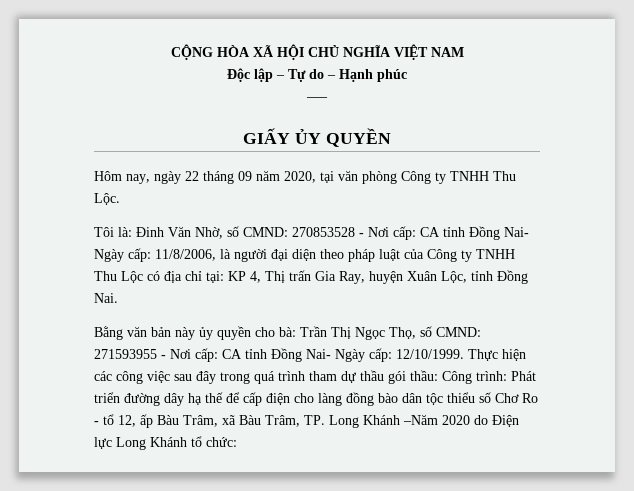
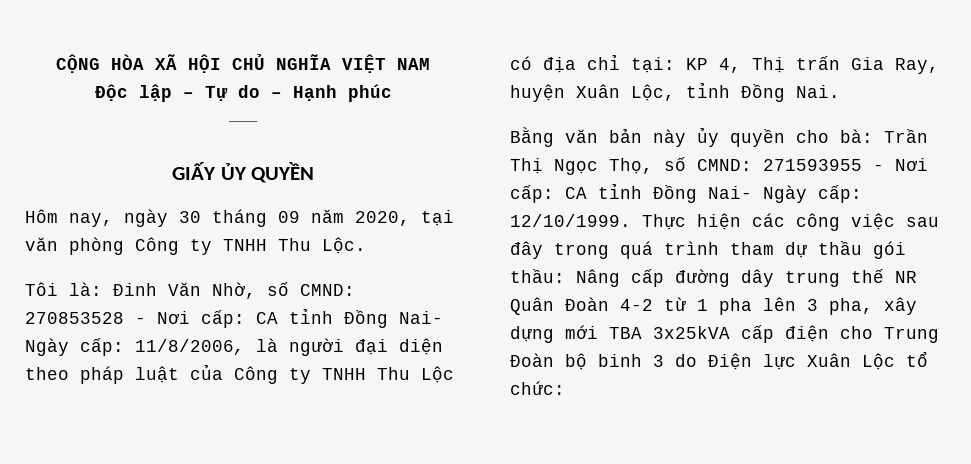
[185,171,199,181] 22 -> [179,211,201,223] 30
[442,371,536,384] [94,392,538,406] [94,414,470,428] Công trình: Phát triển đường dây hạ thế để cấp điện cho làng đồng bào dân tộc thiểu số Chơ Ro - tổ 12, ấp Bàu Trâm, xã Bàu Trâm, TP. Long Khánh –Năm 2020 -> [576,269,917,287] [510,297,917,315] [510,325,939,343] [510,353,664,370] Nâng cấp đường dây trung thế NR Quân Đoàn 4-2 từ 1 pha lên 3 pha, xây dựng mới TBA 3x25kVA cấp điện cho Trung Đoàn bộ binh 3
[116,437,187,450] Long Khánh -> [807,353,895,370] Xuân Lộc

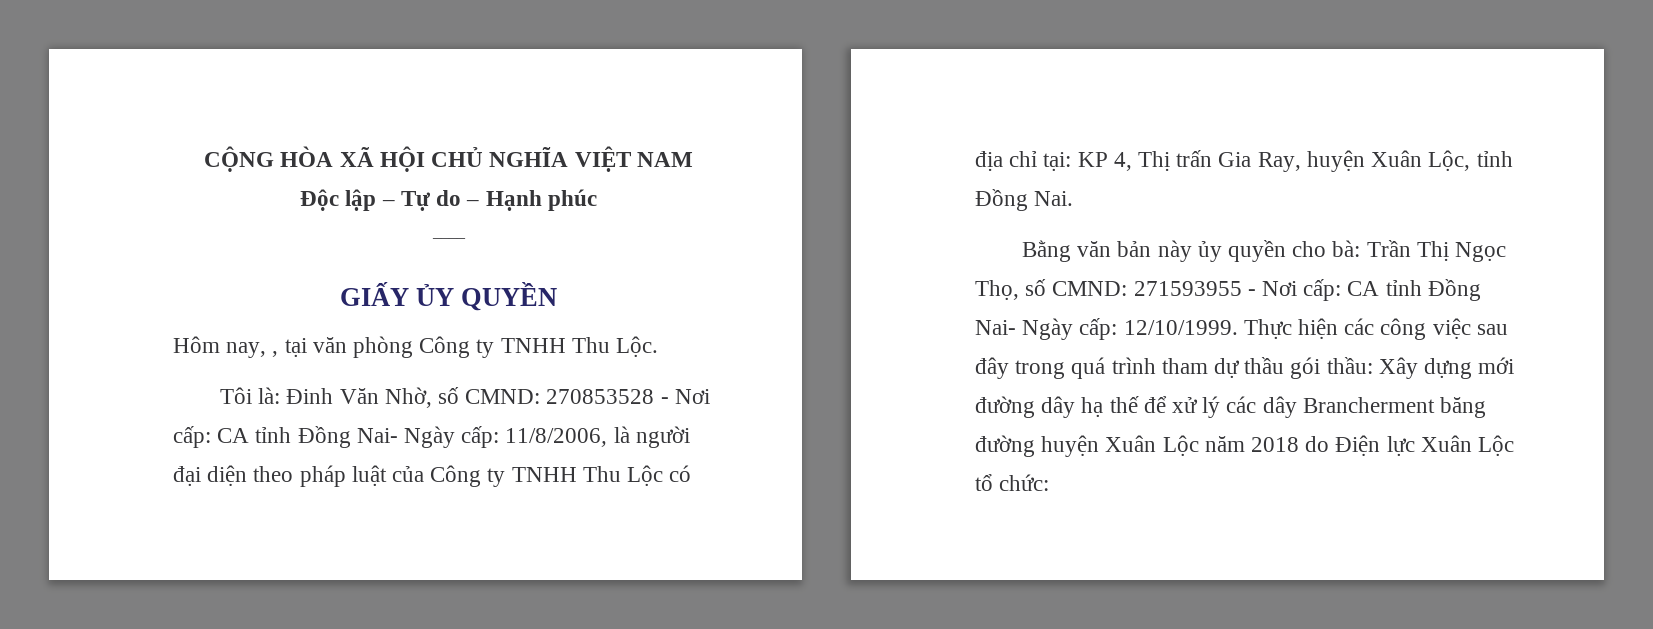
[124,209,410,227] ngày 30 tháng 09 năm 2020, -> [272,351,279,357] ,
[576,269,917,287] [510,297,917,315] [510,325,939,343] [510,353,664,370] Nâng cấp đường dây trung thế NR Quân Đoàn 4-2 từ 1 pha lên 3 pha, xây dựng mới TBA 3x25kVA cấp điện cho Trung Đoàn bộ binh 3 -> [1378,357,1515,379] [975,396,1487,418] [975,435,1300,457] Xây dựng mới đường dây hạ thế để xử lý các dây Brancherment băng đường huyện Xuân Lộc năm 2018

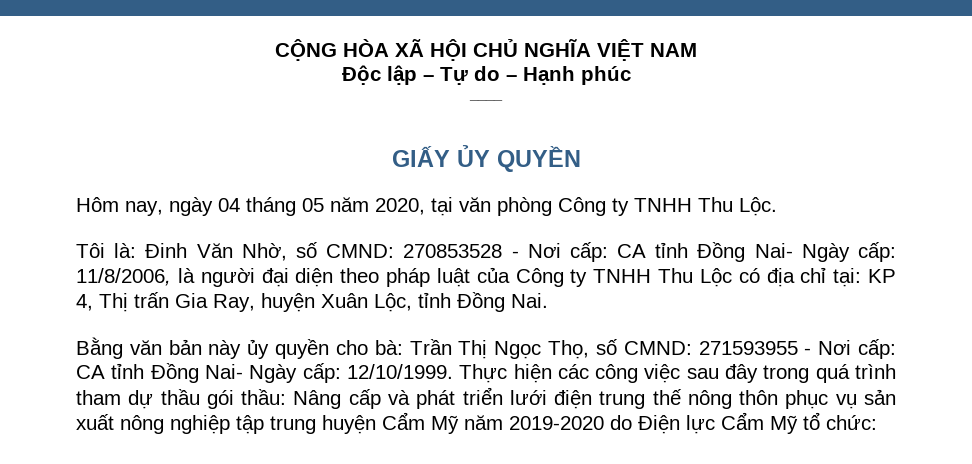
[272,351,279,357] , -> [169,197,425,216] ngày 04 tháng 05 năm 2020,
[1378,357,1515,379] [975,396,1487,418] [975,435,1300,457] Xây dựng mới đường dây hạ thế để xử lý các dây Brancherment băng đường huyện Xuân Lộc năm 2018 -> [293,387,897,409] [76,412,604,434] Nâng cấp và phát triển lưới điện trung thế nông thôn phục vụ sản xuất nông nghiệp tập trung huyện Cẩm Mỹ năm 2019-2020
[1420,435,1515,456] Xuân Lộc -> [721,412,798,434] Cẩm Mỹ

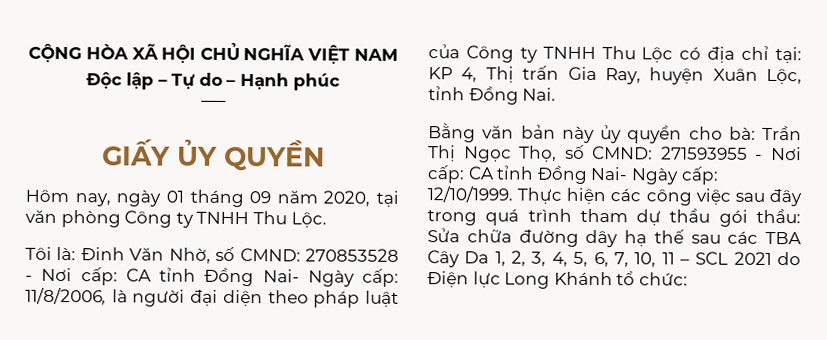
[218,197,324,216] 04 tháng 05 -> [165,189,272,208] 01 tháng 09
[293,387,897,409] [76,412,604,434] Nâng cấp và phát triển lưới điện trung thế nông thôn phục vụ sản xuất nông nghiệp tập trung huyện Cẩm Mỹ năm 2019-2020 -> [427,228,802,248] [427,250,772,268] Sửa chữa đường dây hạ thế sau các TBA Cây Da 1, 2, 3, 4, 5, 6, 7, 10, 11 – SCL 2021
[721,412,798,434] Cẩm Mỹ -> [504,271,613,289] Long Khánh

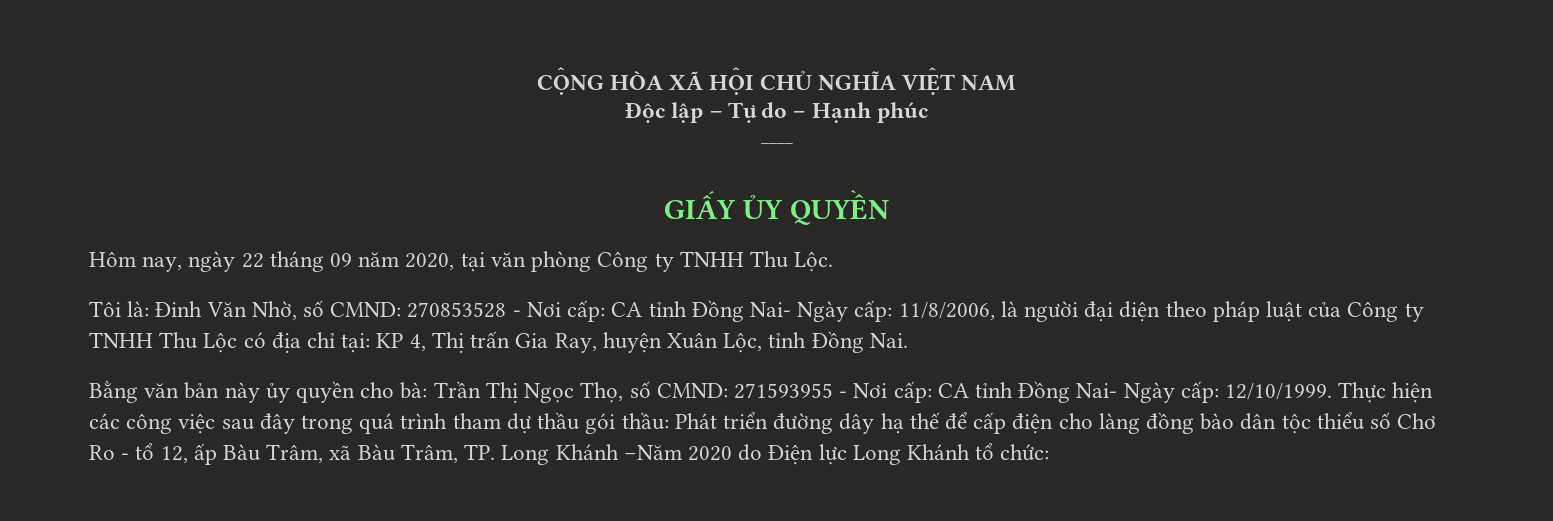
[165,190,184,203] 01 -> [241,253,264,268] 22
[427,228,512,243] Sửa chữa -> [674,412,768,429] Phát triển
[690,230,802,245] [427,250,772,268] sau các TBA Cây Da 1, 2, 3, 4, 5, 6, 7, 10, 11 – SCL 2021 -> [944,412,1437,434] [89,443,732,465] để cấp điện cho làng đồng bào dân tộc thiểu số Chơ Ro - tổ 12, ấp Bàu Trâm, xã Bàu Trâm, TP. Long Khánh –Năm 2020

